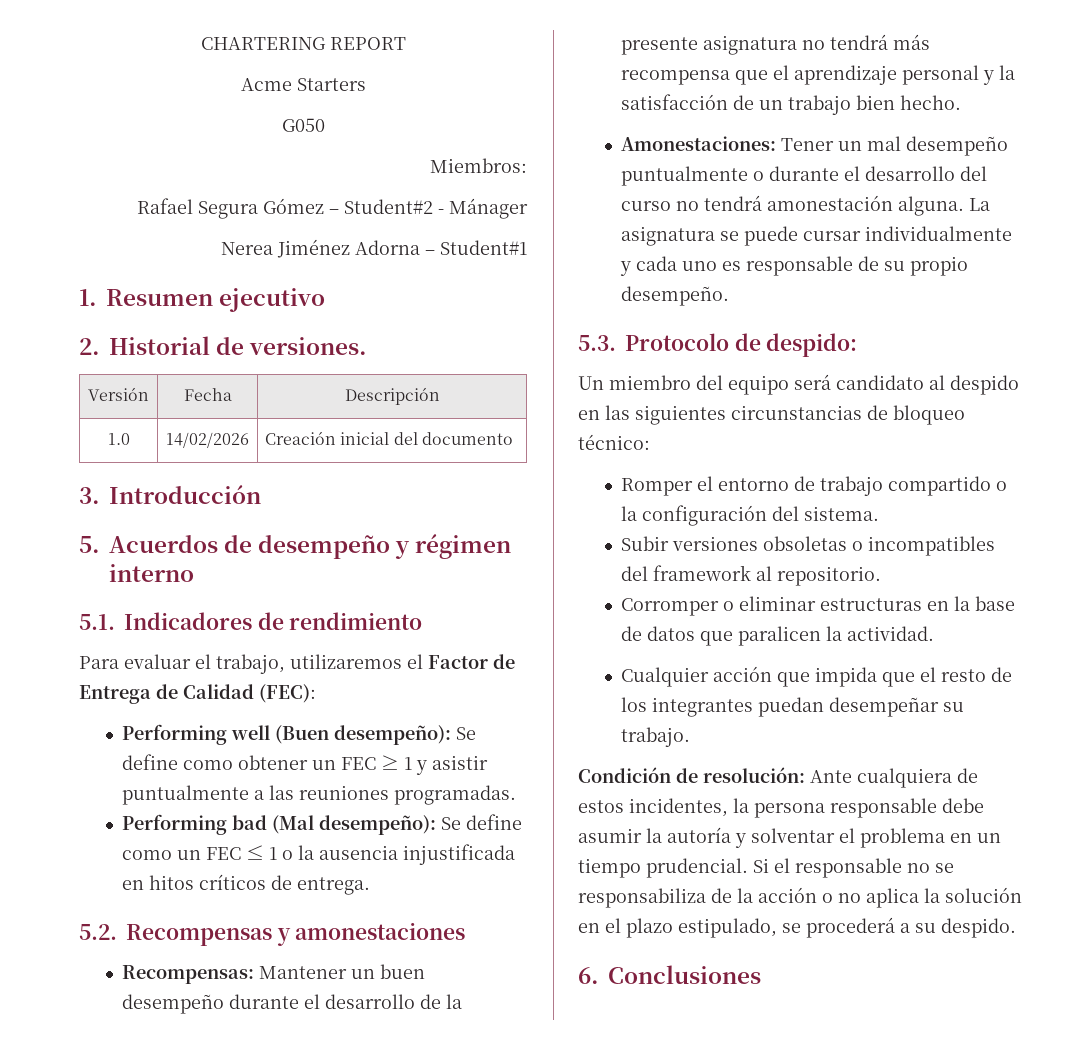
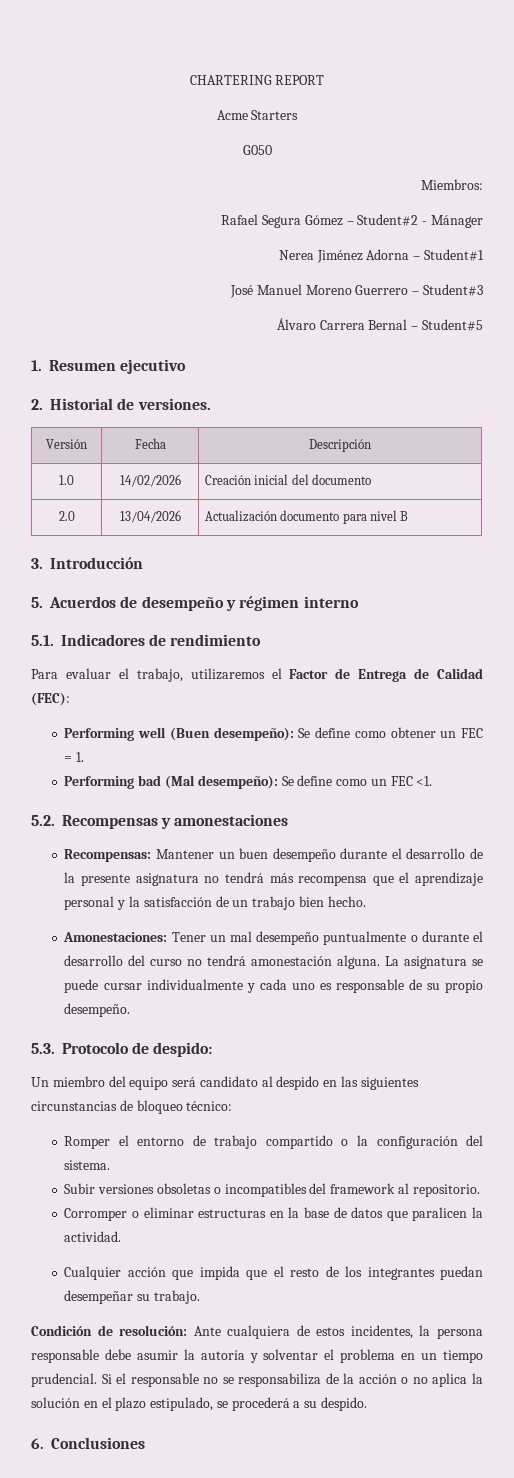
(527, 247) none -> [230,284,483,298] [276,318,483,331] // José Manuel Moreno Guerrero – Student#3 // Álvaro Carrera Bernal – Student#5
(514, 438) none -> [58,511,75,521] [119,510,181,523] [204,510,409,524] // 2.0 | 13/04/2026 | Actualización documento para nivel B
[381,755,489,775] [122,785,517,805] ≥ 1 y asistir puntualmente a las reuniones programadas. -> [64,752,85,762] = 1.
[246,844,516,865] [122,874,371,895] ≤ 1 o la ausencia injustificada en hitos críticos de entrega. -> [416,776,433,786] <1.

